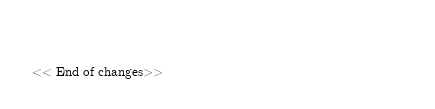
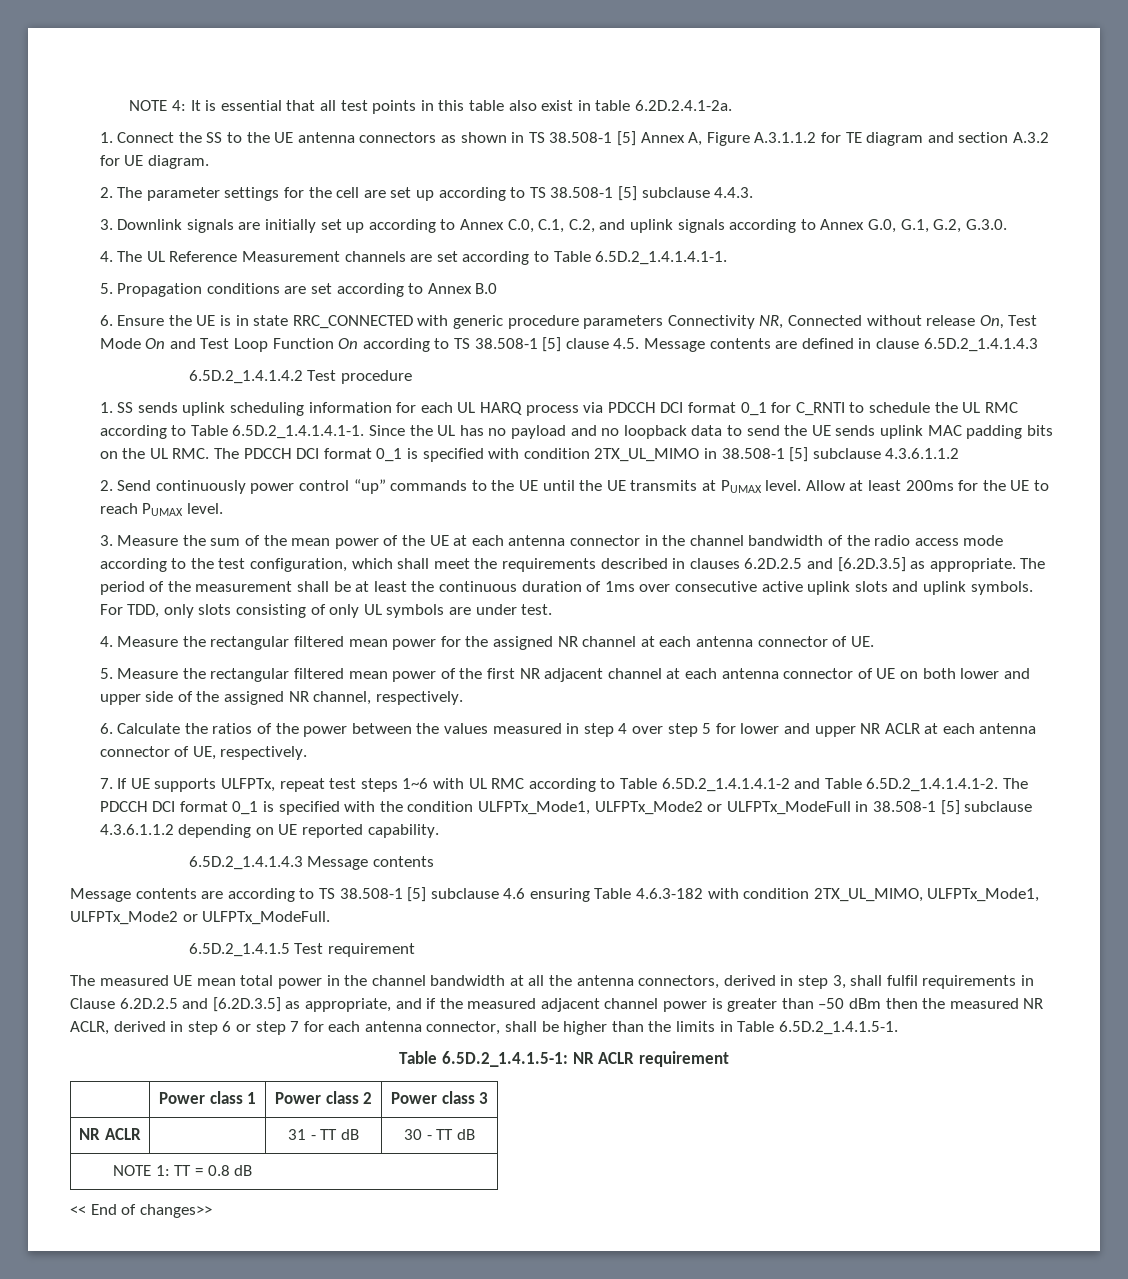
(32, 73) none -> [129,100,732,114] [99,131,1049,146] [99,155,209,169] [99,186,754,201] [99,219,1007,233] [99,251,728,265] [99,283,498,297] [99,315,1038,329] [99,337,1038,352] [188,370,413,384] [99,402,1018,416] [99,425,1053,439] [99,447,960,462] [99,479,1049,494] [99,503,223,516] [99,535,1004,549] [99,557,1046,572] [99,581,1033,595] [99,604,553,618] [99,636,874,650] [99,668,1030,682] [99,691,463,705] [99,723,1037,737] [99,746,308,760] [99,778,1028,792] [99,800,1033,815] [99,824,439,838] [188,856,435,870] [70,887,1040,902] [70,911,331,925] [188,943,416,957] [70,975,1034,989] [70,997,1044,1012] [70,1021,898,1035] [399,1051,729,1067] [158,1091,257,1104] [274,1091,373,1104] [390,1091,489,1104] [79,1128,141,1140] [288,1129,359,1140] [404,1129,475,1140] [113,1165,253,1176] NOTE 4: It is essential that all test points in this table also exist in table 6.2D.2.4.1-2a. // 1. Connect the SS to the UE antenna connectors as shown in TS 38.508-1 [5] Annex A, Figure A.3.1.1.2 for TE diagram and section A.3.2 for UE diagram. // 2. The parameter settings for the cell are set up according to TS 38.508-1 [5] subclause 4.4.3. // 3. Downlink signals are initially set up according to Annex C.0, C.1, C.2, and uplink signals according to Annex G.0, G.1, G.2, G.3.0. // 4. The UL Reference Measurement channels are set according to Table 6.5D.2_1.4.1.4.1-1. // 5. Propagation conditions are set according to Annex B.0 // 6. Ensure the UE is in state RRC_CONNECTED with generic procedure parameters Connectivity NR, Connected without release On, Test Mode On and Test Loop Function On according to TS 38.508-1 [5] clause 4.5. Message contents are defined in clause 6.5D.2_1.4.1.4.3 // 6.5D.2_1.4.1.4.2 Test procedure // 1. SS sends uplink scheduling information for each UL HARQ process via PDCCH DCI format 0_1 for C_RNTI to schedule the UL RMC according to Table 6.5D.2_1.4.1.4.1-1. Since the UL has no payload and no loopback data to send the UE sends uplink MAC padding bits on the UL RMC. The PDCCH DCI format 0_1 is specified with condition 2TX_UL_MIMO in 38.508-1 [5] subclause 4.3.6.1.1.2 // 2. Send continuously power control “up” commands to the UE until the UE transmits at PUMAX level. Allow at least 200ms for the UE to reach PUMAX level. // 3. Measure the sum of the mean power of the UE at each antenna connector in the channel bandwidth of the radio access mode according to the test configuration, which shall meet the requirements described in clauses 6.2D.2.5 and [6.2D.3.5] as appropriate. The period of the measurement shall be at least the continuous duration of 1ms over consecutive active uplink slots and uplink symbols. For TDD, only slots consisting of only UL symbols are under test. // 4. Measure the rectangular filtered mean power for the assigned NR channel at each antenna connector of UE. // 5. Measure the rectangular filtered mean power of the first NR adjacent channel at each antenna connector of UE on both lower and upper side of the assigned NR channel, respectively. // 6. Calculate the ratios of the power between the values measured in step 4 over step 5 for lower and upper NR ACLR at each antenna connector of UE, respectively. // 7. If UE supports ULFPTx, repeat test steps 1~6 with UL RMC according to Table 6.5D.2_1.4.1.4.1-2 and Table 6.5D.2_1.4.1.4.1-2. The PDCCH DCI format 0_1 is specified with the condition ULFPTx_Mode1, ULFPTx_Mode2 or ULFPTx_ModeFull in 38.508-1 [5] subclause 4.3.6.1.1.2 depending on UE reported capability. // 6.5D.2_1.4.1.4.3 Message contents // Message contents are according to TS 38.508-1 [5] subclause 4.6 ensuring Table 4.6.3-182 with condition 2TX_UL_MIMO, ULFPTx_Mode1, ULFPTx_Mode2 or ULFPTx_ModeFull. // 6.5D.2_1.4.1.5 Test requirement // The measured UE mean total power in the channel bandwidth at all the antenna connectors, derived in step 3, shall fulfil requirements in Clause 6.2D.2.5 and [6.2D.3.5] as appropriate, and if the measured adjacent channel power is greater than –50 dBm then the measured NR ACLR, derived in step 6 or step 7 for each antenna connector, shall be higher than the limits in Table 6.5D.2_1.4.1.5-1. // Table 6.5D.2_1.4.1.5-1: NR ACLR requirement // | Power class 1 | Power class 2 | Power class 3 // NR ACLR | | 31 - TT dB | 30 - TT dB // NOTE 1: TT = 0.8 dB //

